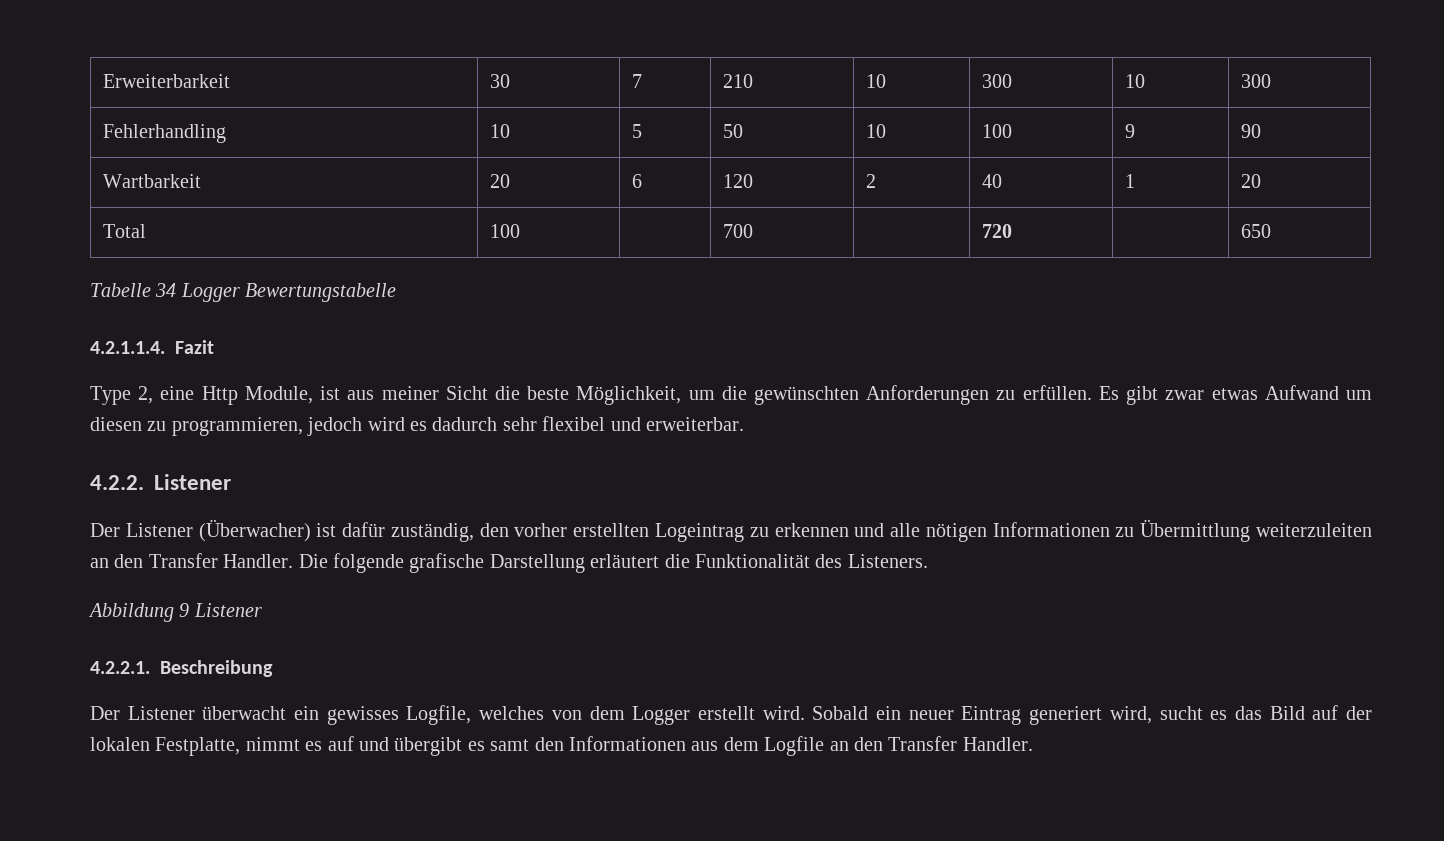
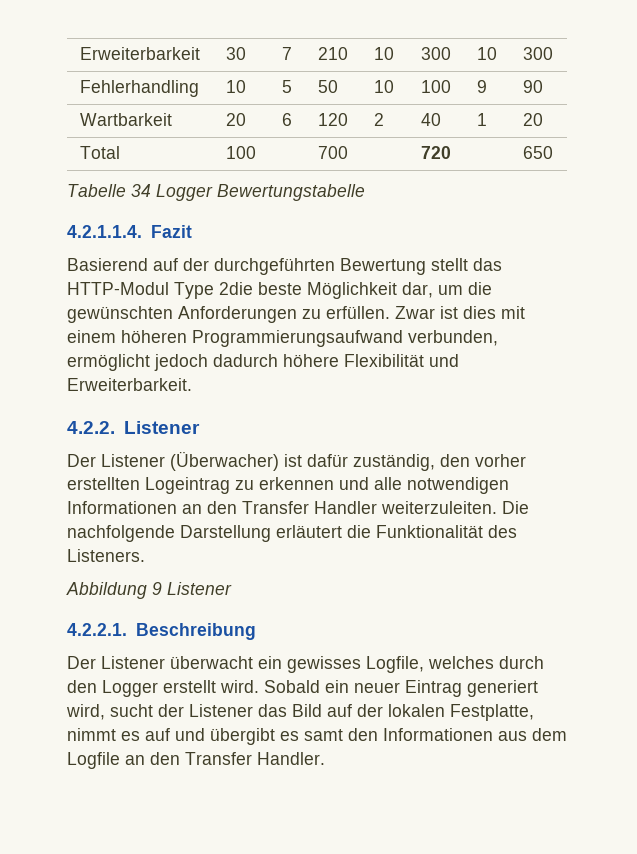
[90,386,682,405] Type 2, eine Http Module, ist aus meiner Sicht die beste Möglichkeit, -> [67,258,502,275] [67,282,433,299] Basierend auf der durchgeführten Bewertung stellt das HTTP-Modul Type 2die beste Möglichkeit dar,
[1098,385,1372,405] [90,416,744,436] Es gibt zwar etwas Aufwand um diesen zu programmieren, jedoch wird es dadurch sehr flexibel und erweiterbar. -> [395,306,525,319] [67,330,498,347] [67,354,459,371] [67,378,192,391] Zwar ist dies mit einem höheren Programmierungsaufwand verbunden, ermöglicht jedoch dadurch höhere Flexibilität und Erweiterbarkeit.
[925,519,1373,542] [90,553,485,573] nötigen Informationen zu Übermittlung weiterzuleiten an den Transfer Handler. Die folgende grafische -> [407,477,509,494] [67,501,529,514] [67,525,175,542] notwendigen Informationen an den Transfer Handler weiterzuleiten. Die nachfolgende
[551,706,625,720] von dem -> [499,656,544,669] [67,680,97,693] durch den
[1210,710,1228,720] es -> [158,704,253,717] der Listener

